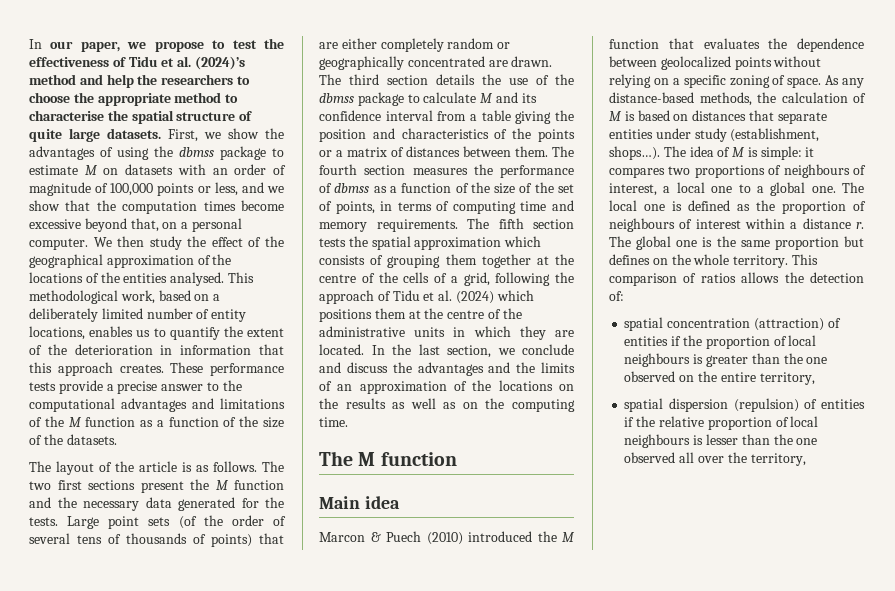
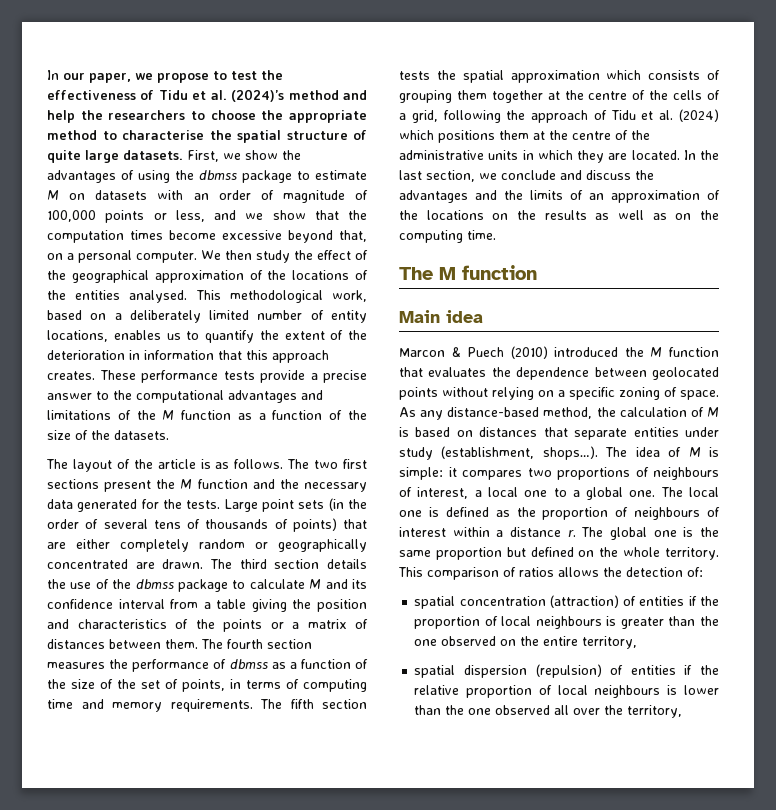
[178,516,197,529] (of -> [328,498,344,511] (in
[660,56,731,70] geolocalized -> [652,367,719,380] geolocated
[699,92,752,106] methods, -> [543,407,593,419] method,
[609,254,650,265] defines -> [530,547,574,557] defined
[705,434,738,445] lesser -> [684,685,719,695] lower

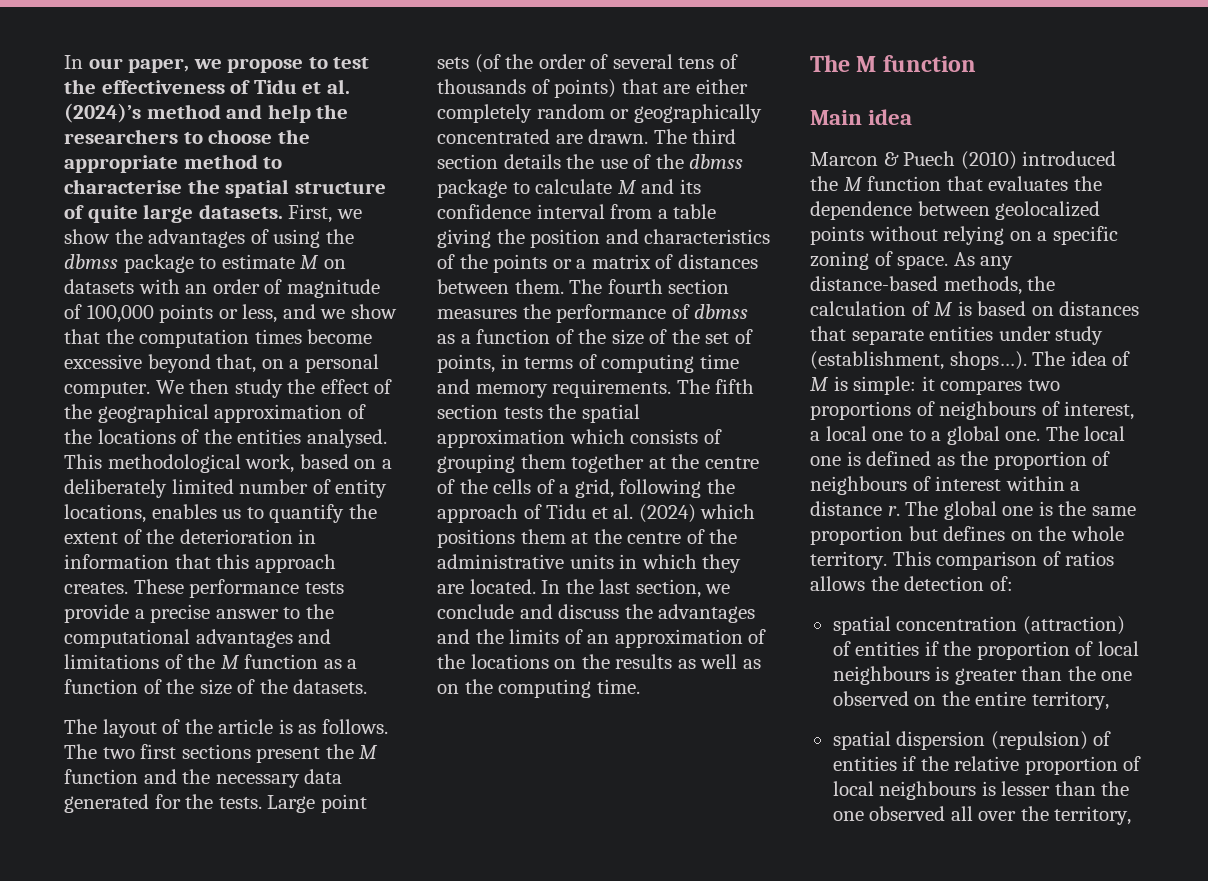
[328,498,344,511] (in -> [474,54,501,73] (of
[652,367,719,380] geolocated -> [995,201,1101,220] geolocalized
[543,407,593,419] method, -> [943,276,1022,295] methods,
[530,547,574,557] defined -> [943,526,1006,541] defines
[684,685,719,695] lower -> [1001,781,1051,796] lesser

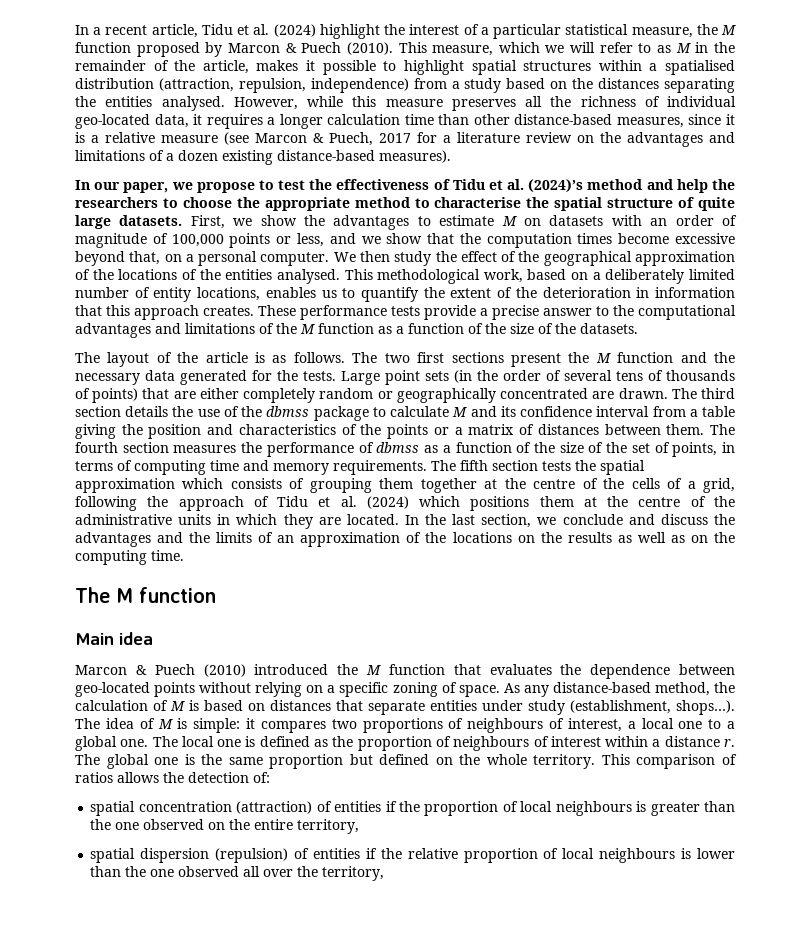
[64,55,83,69] In -> [75,24,737,39] [75,42,735,57] [75,60,736,75] [75,78,736,93] [75,96,736,111] [75,114,736,129] [75,132,735,147] [75,150,451,165] [75,180,90,190] In a recent article, Tidu et al. (2024) highlight the interest of a particular statistical measure, the M function proposed by Marcon & Puech (2010). This measure, which we will refer to as M in the remainder of the article, makes it possible to highlight spatial structures within a spatialised distribution (attraction, repulsion, independence) from a study based on the distances separating the entities analysed. However, while this measure preserves all the richness of individual geo-located data, it requires a longer calculation time than other distance-based measures, since it is a relative measure (see Marcon & Puech, 2017 for a literature review on the advantages and limitations of a dozen existing distance-based measures). // In
[250,229,354,248] [64,254,194,273] of using the dbmss package -> (410, 222) none
[474,54,501,73] (of -> [454,370,472,383] (in
[995,201,1101,220] geolocalized -> [75,682,150,697] geo-located
[943,276,1022,295] methods, -> [654,682,710,696] method,
[943,526,1006,541] defines -> [379,754,430,765] defined
[1001,781,1051,796] lesser -> [696,848,735,859] lower

